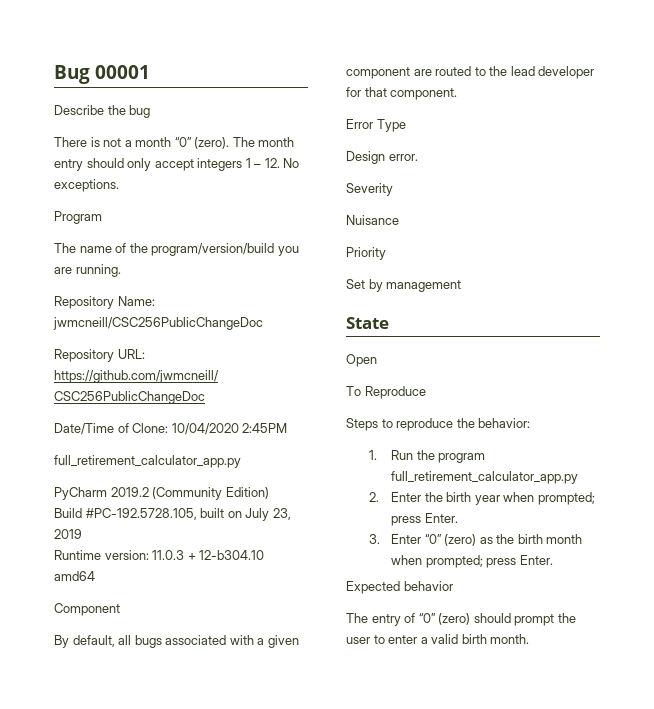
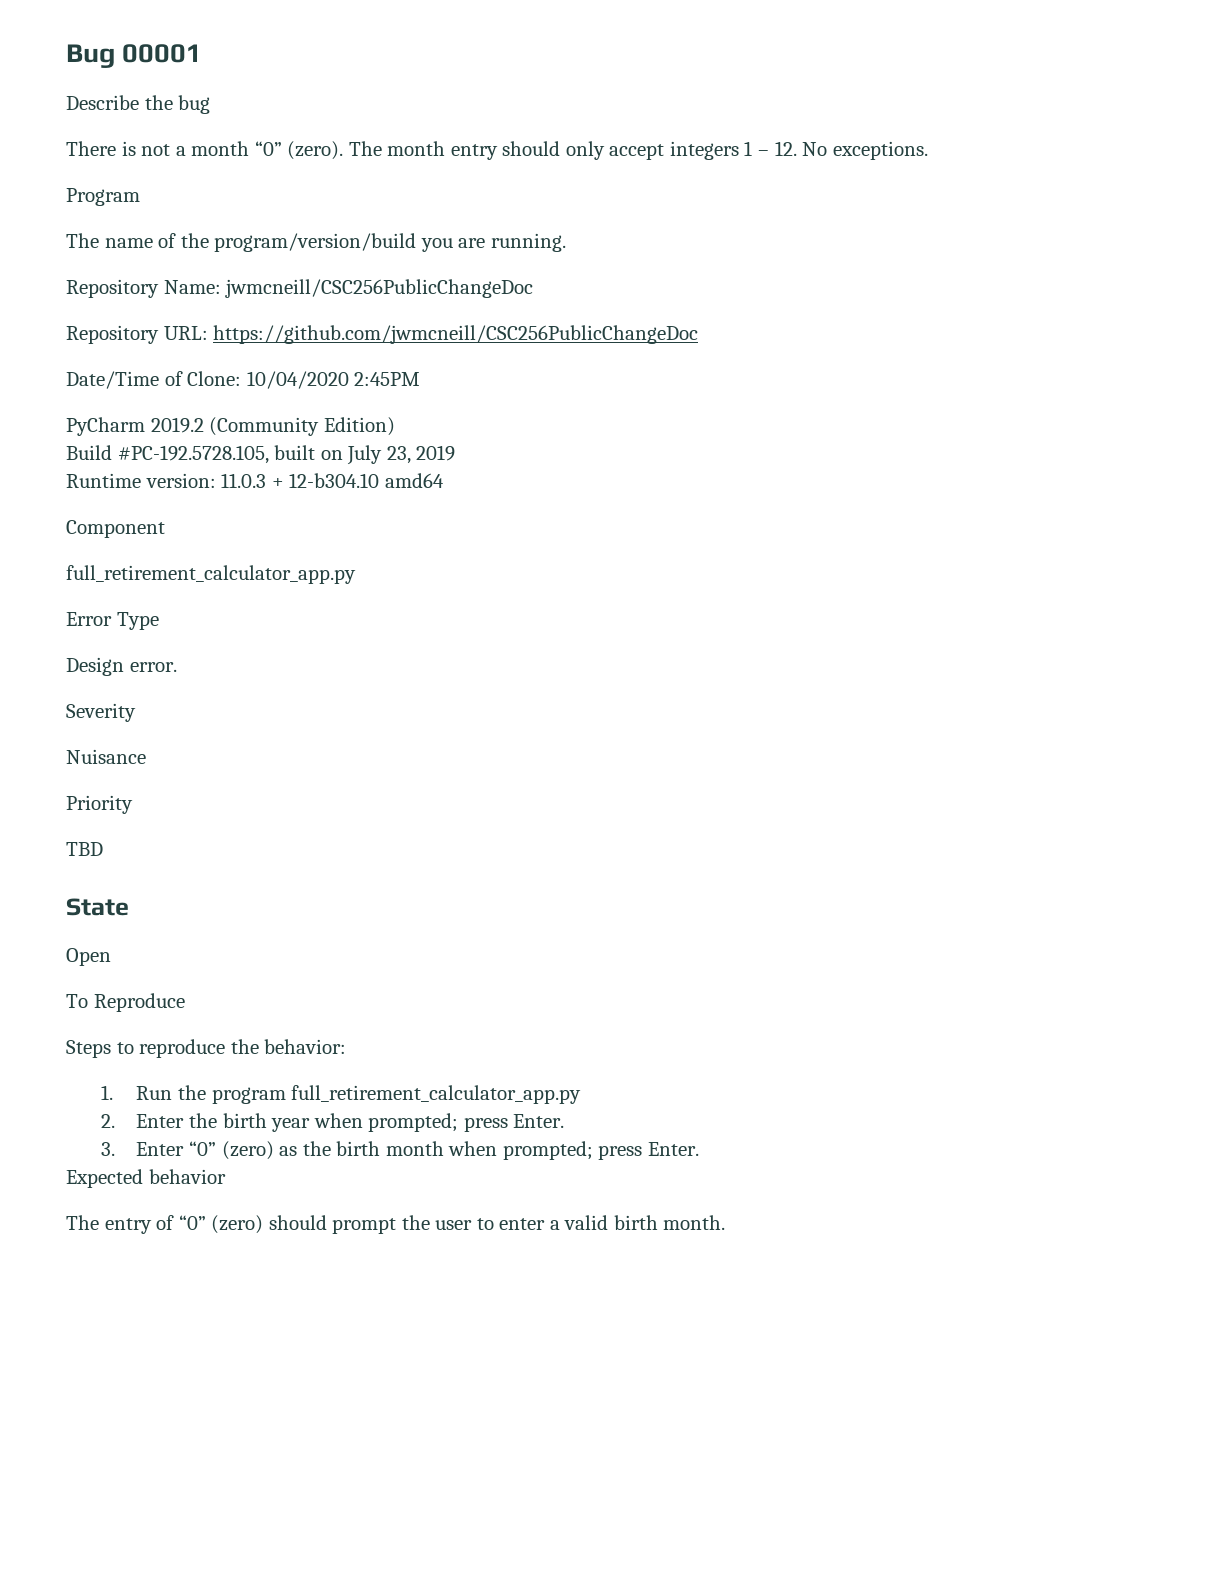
[54,455,241,468] // full_retirement_calculator_app.py -> (421, 379) none
[54,635,299,648] [346,66,595,79] [346,87,458,100] By default, all bugs associated with a given component are routed to the lead developer for that component. -> [66,565,356,584] full_retirement_calculator_app.py
[346,279,462,292] Set by management -> [66,842,103,856] TBD

